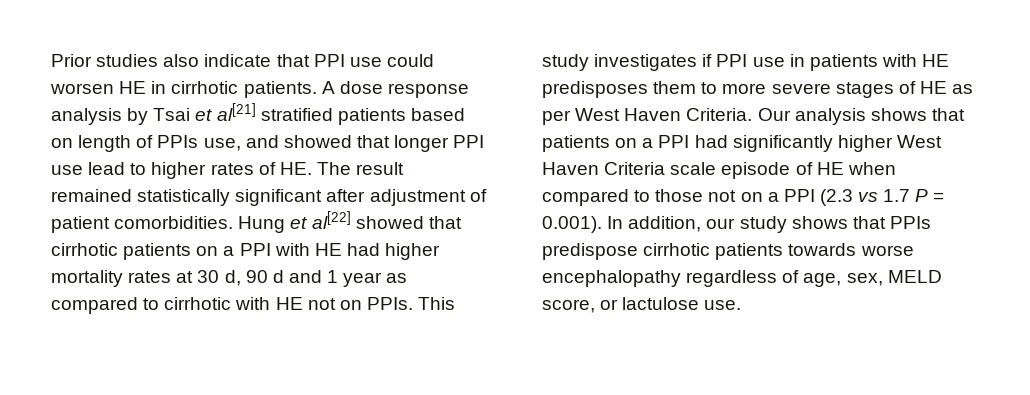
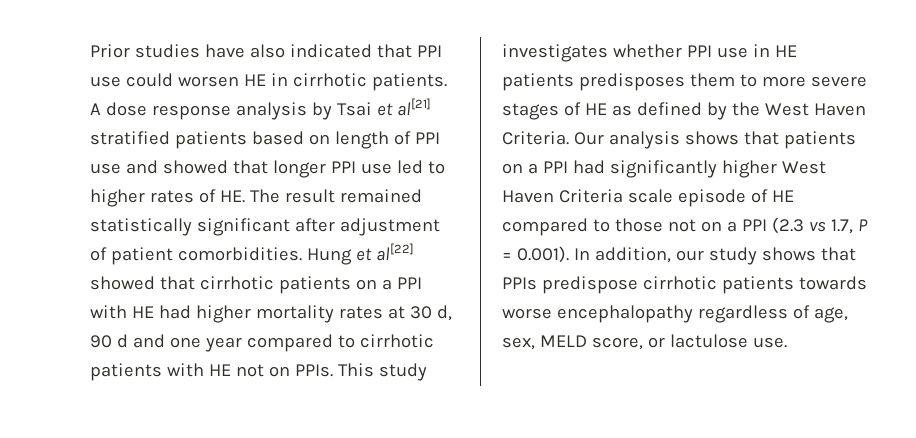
[163,54,272,67] also indicate -> [204,44,372,58] have also indicated
[157,135,241,151] PPIs use, -> [414,132,440,144] [90,163,121,174] PPI use
[88,162,126,175] lead -> [396,160,423,174] led
[327,270,408,287] 1 year as -> [169,337,242,352] one year
(232, 303) none -> [90,363,162,381] patients
[702,54,713,67] if -> [612,44,682,58] whether
[809,54,950,71] patients with HE -> [774,45,797,57] [502,73,574,91] HE patients
[542,110,571,125] per -> [636,102,760,120] defined by the
[847,162,896,175] when -> (794, 196) none
[883,189,911,202] 1.7 -> [830,219,853,234] 1.7,

